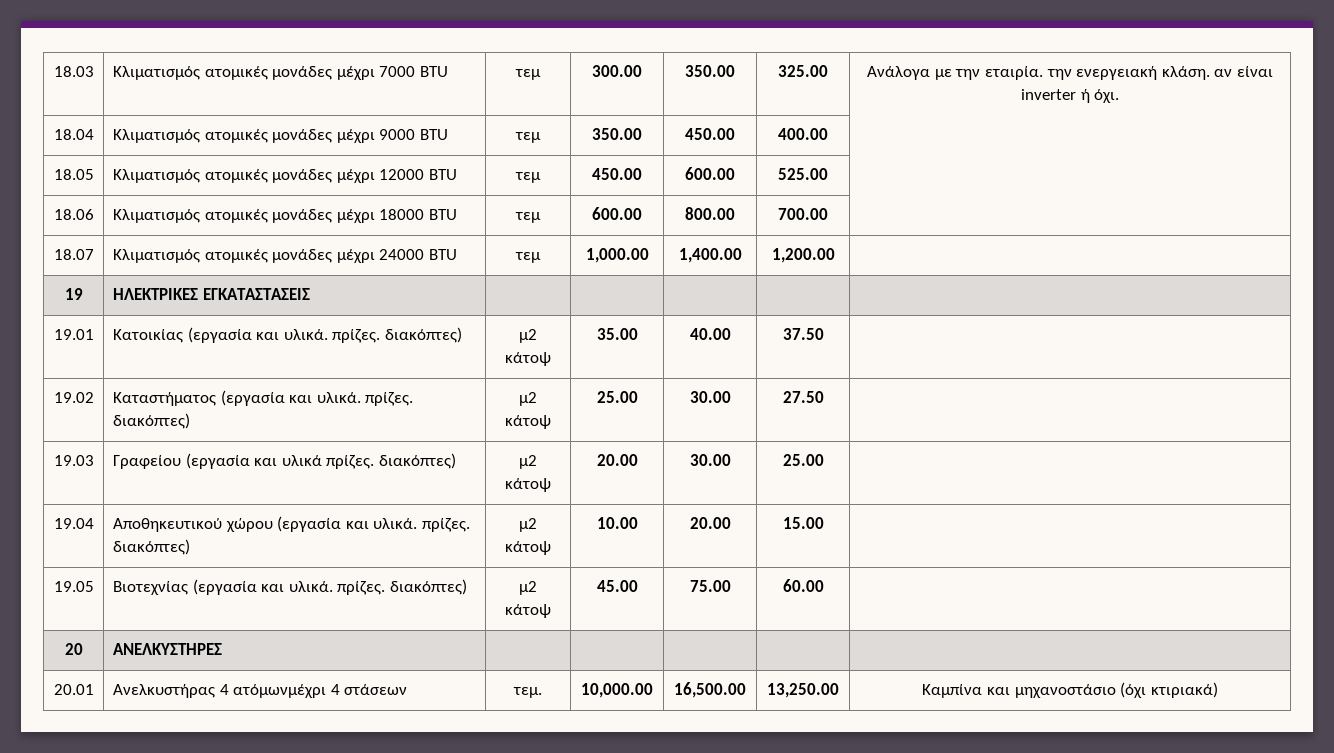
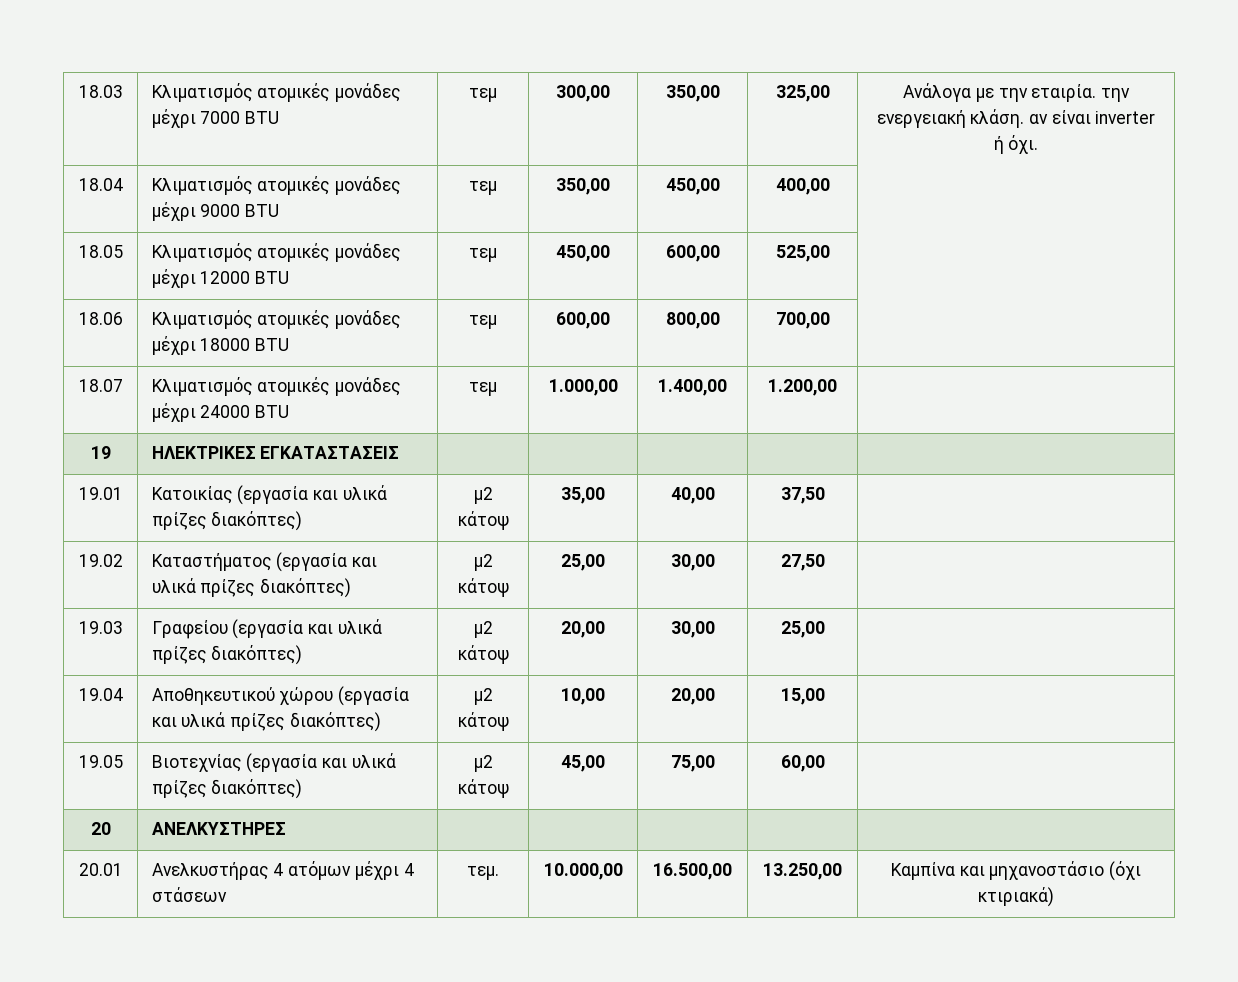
[592,65,642,77] [685,65,735,77] [778,65,828,77] 300.00 | 350.00 | 325.00 -> [556,85,610,102] [665,85,720,102] [775,85,830,102] 300,00 | 350,00 | 325,00
[592,128,642,140] [685,128,735,140] [778,128,828,140] 350.00 | 450.00 | 400.00 -> [556,178,610,195] [665,178,720,195] [775,178,830,195] 350,00 | 450,00 | 400,00
[592,168,642,180] [685,167,735,180] [778,168,828,180] 450.00 | 600.00 | 525.00 -> [556,245,610,262] [665,245,720,262] [775,245,830,262] 450,00 | 600,00 | 525,00
[592,207,642,220] [685,207,735,220] [778,208,828,220] 600.00 | 800.00 | 700.00 -> [556,312,610,329] [665,312,720,329] [775,312,830,329] 600,00 | 800,00 | 700,00
[585,248,649,263] [678,248,742,263] [771,248,835,263] 1,000.00 | 1,400.00 | 1,200.00 -> [548,379,618,396] [658,379,727,396] [768,379,837,396] 1.000,00 | 1.400,00 | 1.200,00
[283,327,462,343] [519,329,537,343] [505,352,551,366] [596,328,638,340] [689,328,731,340] [782,328,824,340] υλικά. πρίζες. διακόπτες) | μ2 κάτοψ | 35.00 | 40.00 | 37.50 -> [342,485,387,500] [151,511,303,531] [473,487,493,504] [457,511,509,530] [561,487,605,504] [670,487,715,504] [780,487,825,504] υλικά πρίζες διακόπτες) | μ2 κάτοψ | 35,00 | 40,00 | 37,50
[316,392,414,406] [112,413,190,429] [519,392,537,406] [505,415,551,429] [596,391,638,403] [689,391,731,403] [782,391,824,403] υλικά. πρίζες. διακόπτες) | μ2 κάτοψ | 25.00 | 30.00 | 27.50 -> [151,578,352,598] [473,554,493,571] [457,578,509,597] [561,554,605,571] [670,554,715,571] [780,554,825,571] υλικά πρίζες διακόπτες) | μ2 κάτοψ | 25,00 | 30,00 | 27,50
[326,453,456,469] [519,455,537,469] [505,478,551,492] [596,454,638,466] [689,454,731,466] [782,454,824,466] πρίζες. διακόπτες) | μ2 κάτοψ | 20.00 | 30.00 | 25.00 -> [151,645,303,665] [473,621,493,638] [457,645,509,664] [561,621,605,638] [670,621,715,638] [780,621,825,638] πρίζες διακόπτες) | μ2 κάτοψ | 20,00 | 30,00 | 25,00
[373,518,470,532] [112,539,190,555] [519,518,537,532] [505,541,551,555] [596,517,638,529] [689,517,731,529] [782,517,824,529] υλικά. πρίζες. διακόπτες) | μ2 κάτοψ | 10.00 | 20.00 | 15.00 -> [181,712,381,732] [473,688,493,705] [457,712,509,731] [561,688,605,705] [670,688,715,705] [780,688,825,705] υλικά πρίζες διακόπτες) | μ2 κάτοψ | 10,00 | 20,00 | 15,00
[288,579,467,595] [519,581,537,595] [505,604,551,618] [596,580,638,592] [689,580,731,592] [782,579,824,592] υλικά. πρίζες. διακόπτες) | μ2 κάτοψ | 45.00 | 75.00 | 60.00 -> [351,753,396,768] [151,779,303,799] [473,755,493,772] [457,779,509,798] [561,755,605,772] [670,755,715,772] [780,755,825,772] υλικά πρίζες διακόπτες) | μ2 κάτοψ | 45,00 | 75,00 | 60,00
[233,684,327,698] ατόμωνμέχρι -> [288,861,399,880] ατόμων μέχρι
[581,683,653,698] [674,682,746,698] [767,683,839,698] 10,000.00 | 16,500.00 | 13,250.00 -> [543,863,623,880] [653,863,732,880] [763,863,842,880] 10.000,00 | 16.500,00 | 13.250,00

